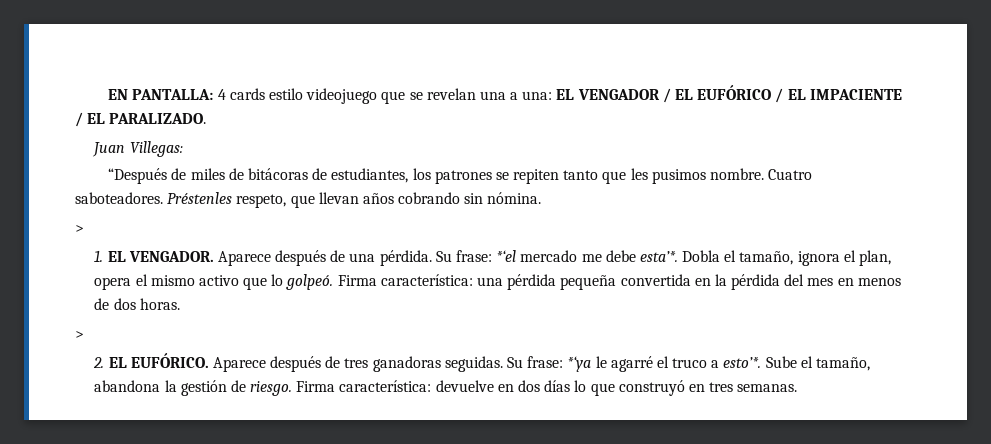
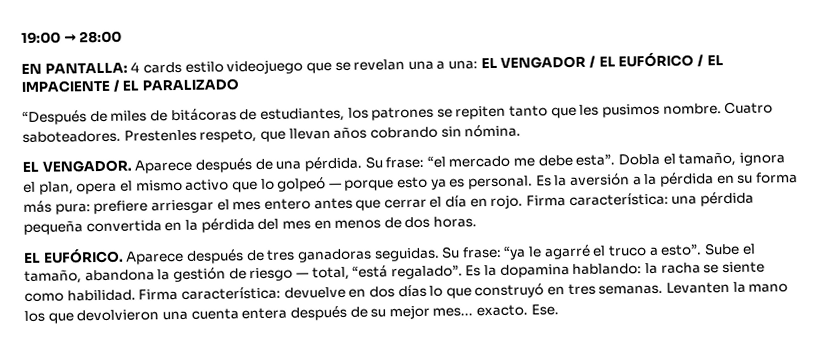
(108, 94) none -> [21,30,123,44] 19:00 → 28:00 //
[109,113,207,124] [92,141,183,157] PARALIZADO. // Juan Villegas: -> [141,78,239,92] PARALIZADO
[167,192,233,204] Préstenles -> [123,129,197,142] Prestenles
[75,225,84,233] [94,250,104,262] > // 1. -> (522, 131) none
[496,250,517,262] *‘el -> [426,156,446,168] “el
[639,251,678,262] esta’*. -> [575,154,616,166] esta”.
[286,274,334,290] golpeó. -> [277,172,798,192] [23,194,524,215] golpeó — porque esto ya es personal. Es la aversión a la pérdida en su forma más pura: prefiere arriesgar el mes entero antes que cerrar el día en rojo.
[75,331,84,339] [93,357,105,368] > // 2. -> (478, 222) none
[567,356,592,372] *‘ya -> [503,246,527,260] “ya
[723,357,762,368] esto’*. -> [660,244,703,256] esto”.
[250,381,293,396] riesgo. -> [249,261,765,282] [24,289,136,302] riesgo — total, “está regalado”. Es la dopamina hablando: la racha se siente como habilidad.
(798, 388) none -> [666,281,789,294] [24,304,559,324] Levanten la mano los que devolvieron una cuenta entera después de su mejor mes... exacto. Ese.

